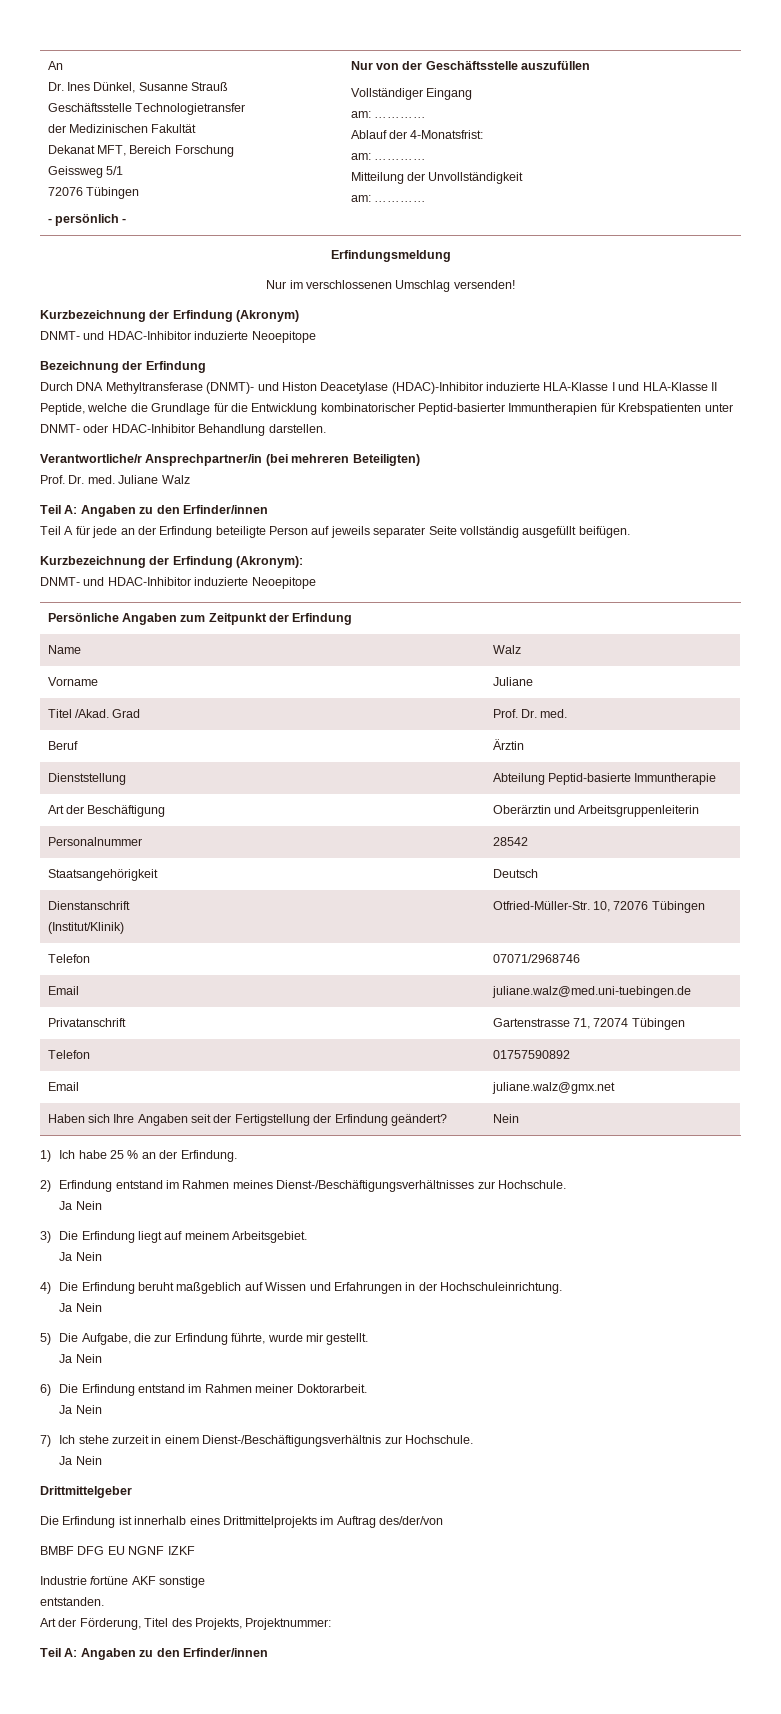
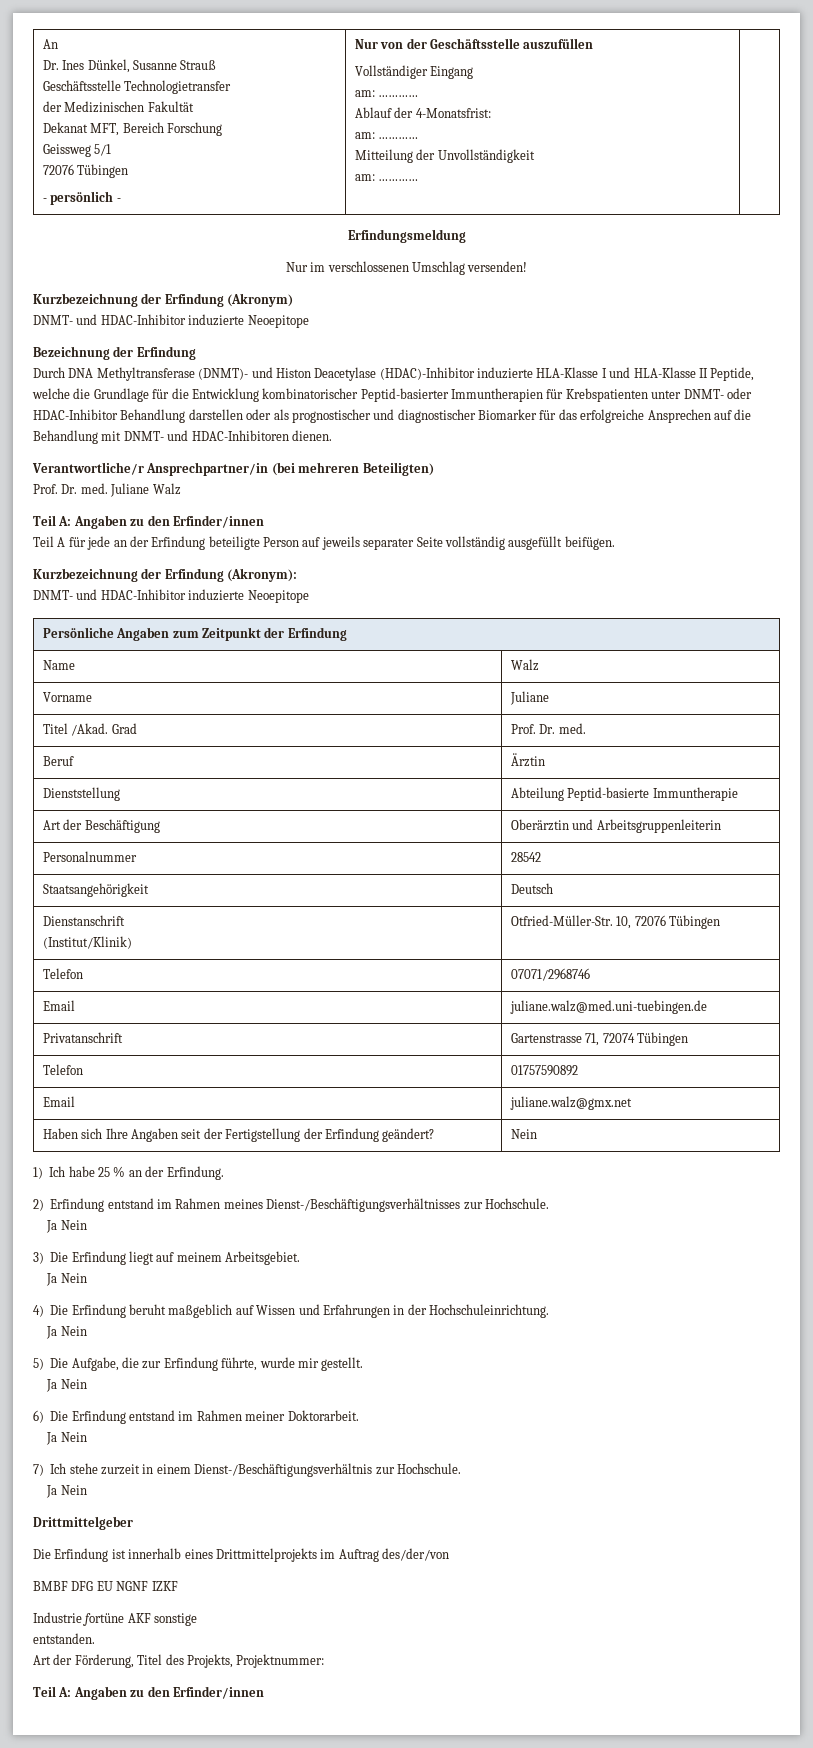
[268,424,326,433] darstellen. -> [188,409,752,423] [33,430,332,444] darstellen oder als prognostischer und diagnostischer Biomarker für das erfolgreiche Ansprechen auf die Behandlung mit DNMT- und HDAC-Inhibitoren dienen.

